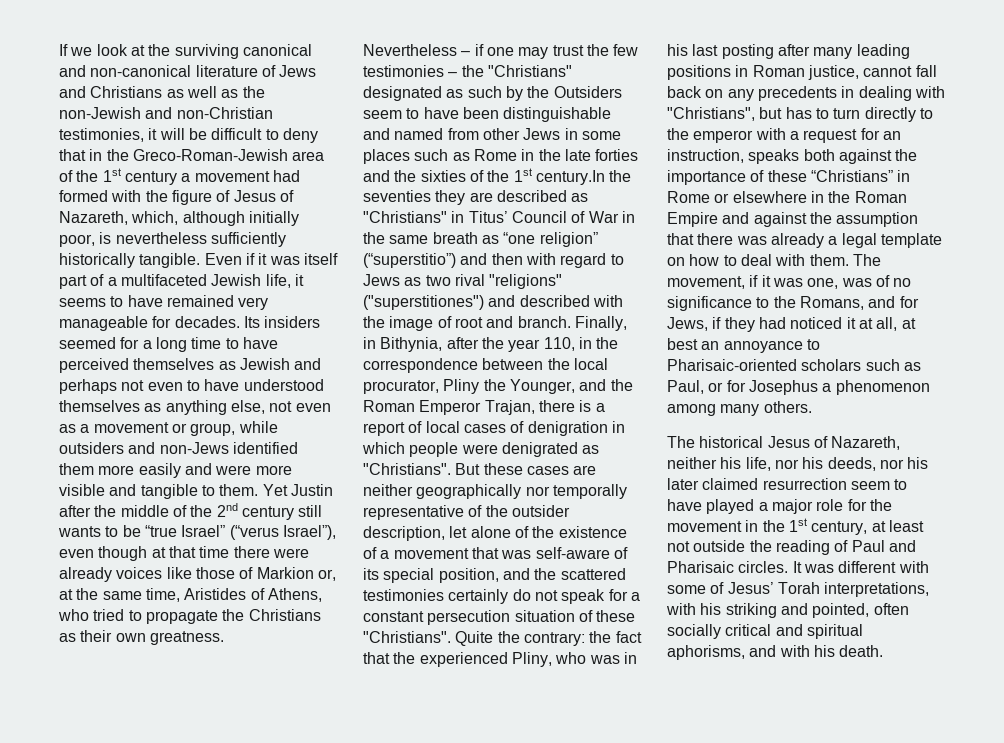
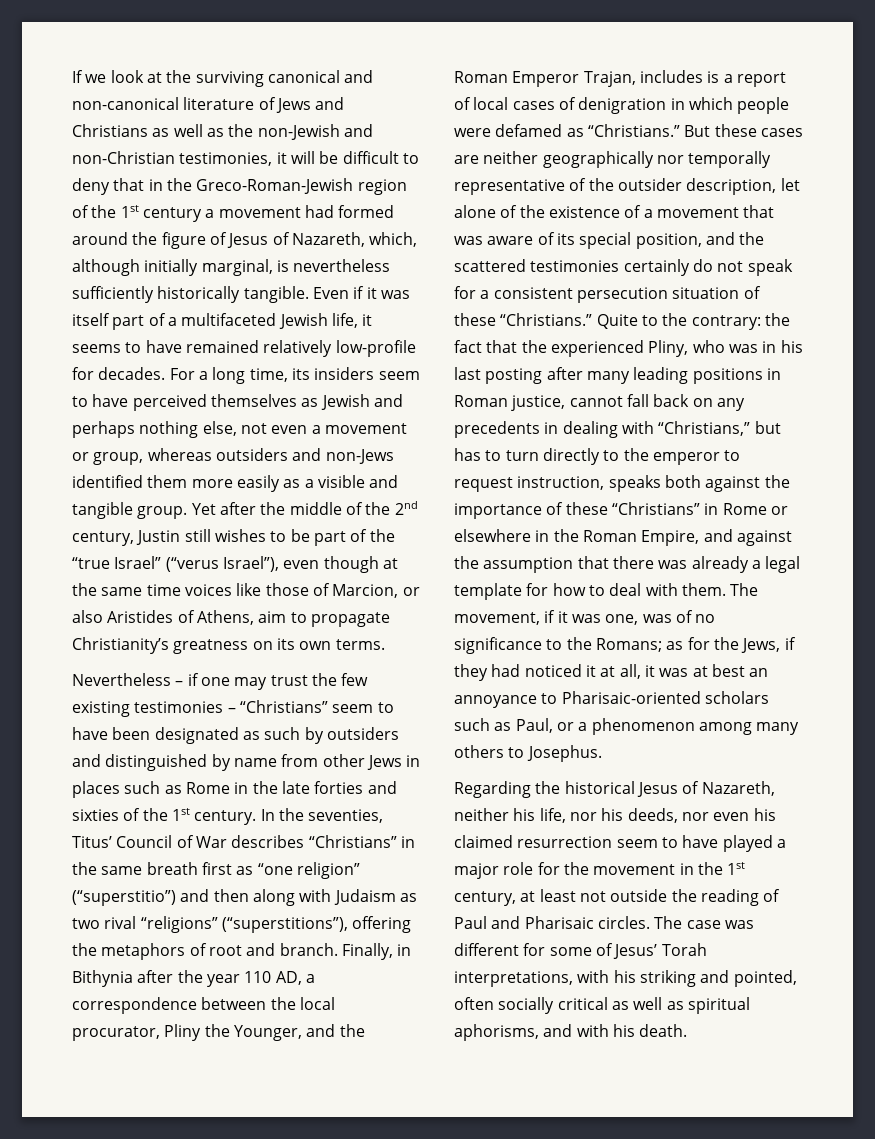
[292,151,325,161] area -> [357,179,407,195] region
[111,190,142,202] with -> [72,232,128,245] around
[59,234,95,247] poor, -> [201,259,273,276] marginal,
[238,297,269,310] [59,316,321,331] [59,337,222,352] very manageable for decades. Its insiders seemed for a long time -> [263,340,416,357] [72,367,420,384] relatively low-profile for decades. For a long time, its insiders seem
[121,379,324,391] [59,400,227,415] not even to have understood themselves as anything -> [139,421,199,438] nothing
[59,424,76,433] as -> (308, 429) none
[238,421,278,433] while -> [147,448,212,461] whereas
[184,463,292,475] [59,484,333,499] and were more visible and tangible to them. Yet Justin -> [283,475,399,488] [72,502,216,519] as a visible and tangible group. Yet
[241,505,323,520] [58,525,141,537] century still wants to be -> [72,529,395,546] century, Justin still wishes to be part of the
[168,546,309,558] [59,567,336,582] [59,588,322,602] [58,609,321,624] [59,630,224,645] that time there were already voices like those of Markion or, at the same time, Aristides of Athens, who tried to propagate the Christians as their own greatness. -> [72,583,420,598] [72,610,390,627] [72,637,385,654] the same time voices like those of Marcion, or also Aristides of Athens, aim to propagate Christianity’s greatness on its own terms.
(639, 50) none -> [72,701,130,717] existing
[461,65,572,77] [363,86,622,101] [363,107,612,122] [363,128,444,140] the "Christians" designated as such by the Outsiders seem to have been distinguishable and named -> [239,700,394,713] [72,727,399,744] [72,754,277,771] “Christians” seem to have been designated as such by outsiders and distinguished by name
[581,131,621,140] some -> (421, 761) none
[394,170,417,182] the -> (397, 787) none
[535,170,632,185] [363,190,589,205] [363,211,465,223] century.In the seventies they are described as "Christians" in -> [194,808,384,825] century. In the seventies,
(619, 217) none -> [231,835,397,848] describes “Christians”
(478, 238) none -> [201,862,232,875] first
[525,253,624,268] [363,274,563,289] [363,295,623,310] [363,316,434,331] with regard to Jews as two rival "religions" ("superstitiones") and described with the image -> [252,889,417,906] [72,916,412,933] [72,943,186,960] along with Judaism as two rival “religions” (“superstitions”), offering the metaphors
[380,337,443,352] Bithynia, -> [72,970,133,987] Bithynia
[543,337,619,351] 110, in the -> [244,971,315,985] 110 AD, a
[538,400,575,412] there -> [639,70,703,83] includes
[501,442,600,457] [363,463,451,475] denigrated as "Christians". -> [495,124,680,137] defamed as “Christians.”
[535,547,610,559] self-aware -> [487,236,534,245] aware
[363,611,424,622] constant -> [493,287,573,299] consistent
[363,631,494,646] "Christians". Quite -> [500,313,658,329] “Christians.” Quite to
[667,107,755,121] "Christians", -> [658,421,751,436] “Christians,”
[755,128,901,143] with a request for an -> [724,450,741,461] [454,477,513,492] to request
[667,212,718,227] Empire -> [641,530,700,546] Empire,
[667,257,685,266] on -> [526,583,549,596] for
[799,296,919,310] Romans, and for -> [595,637,739,652] Romans; as for the
(898, 324) none -> [644,665,689,677] it was
[726,380,818,395] for Josephus -> (574, 726) none
[763,401,812,413] [667,436,695,448] others. // The -> [454,745,602,762] [454,781,561,798] others to Josephus. // Regarding the
[907,457,929,469] [667,478,699,490] his later -> [713,808,776,821] even his
[792,561,802,573] It -> [654,916,721,929] The case
[898,561,929,573] with -> [523,943,546,956] for
[775,624,803,636] and -> [611,997,684,1010] as well as

